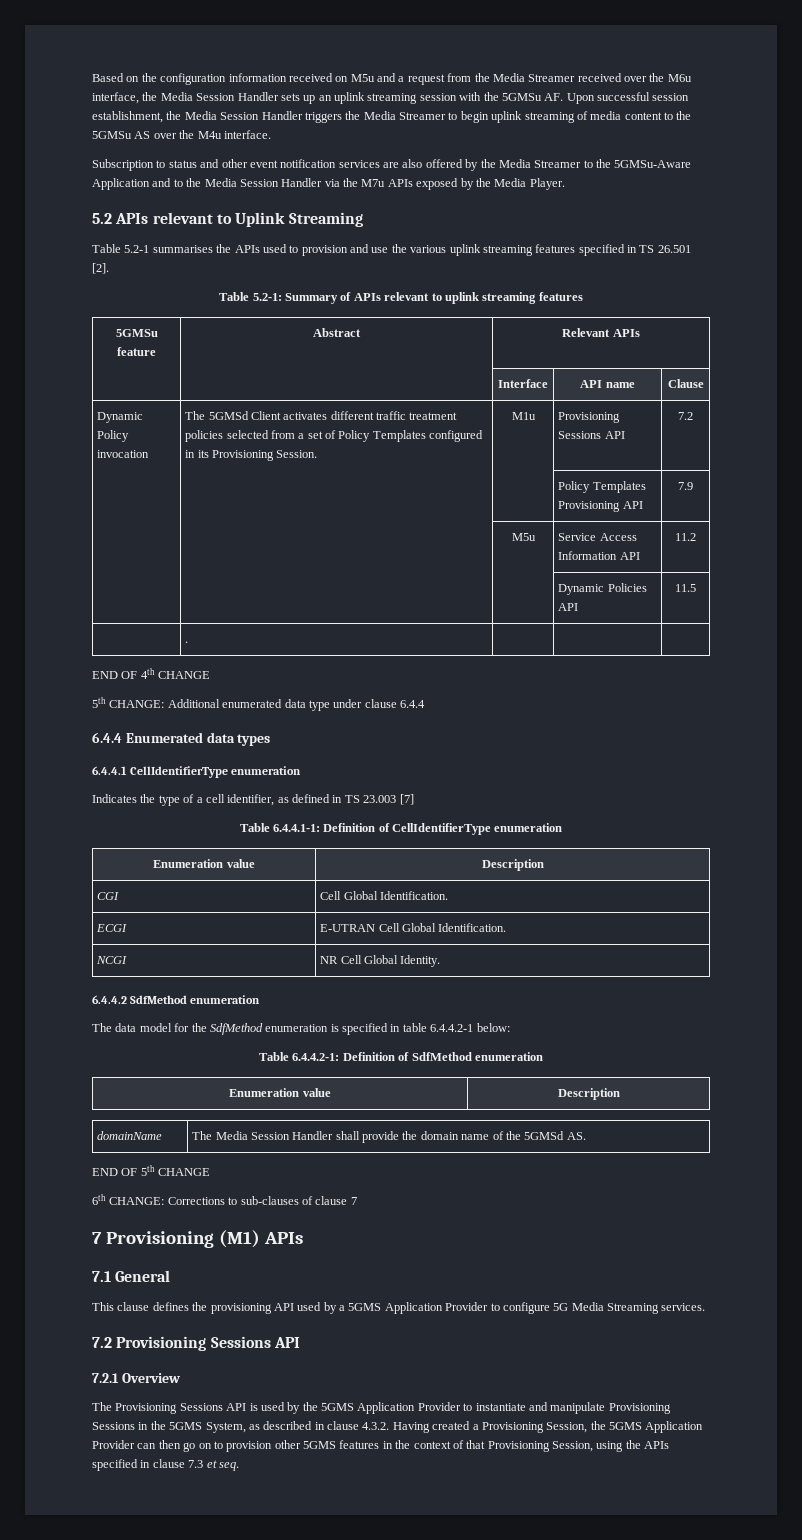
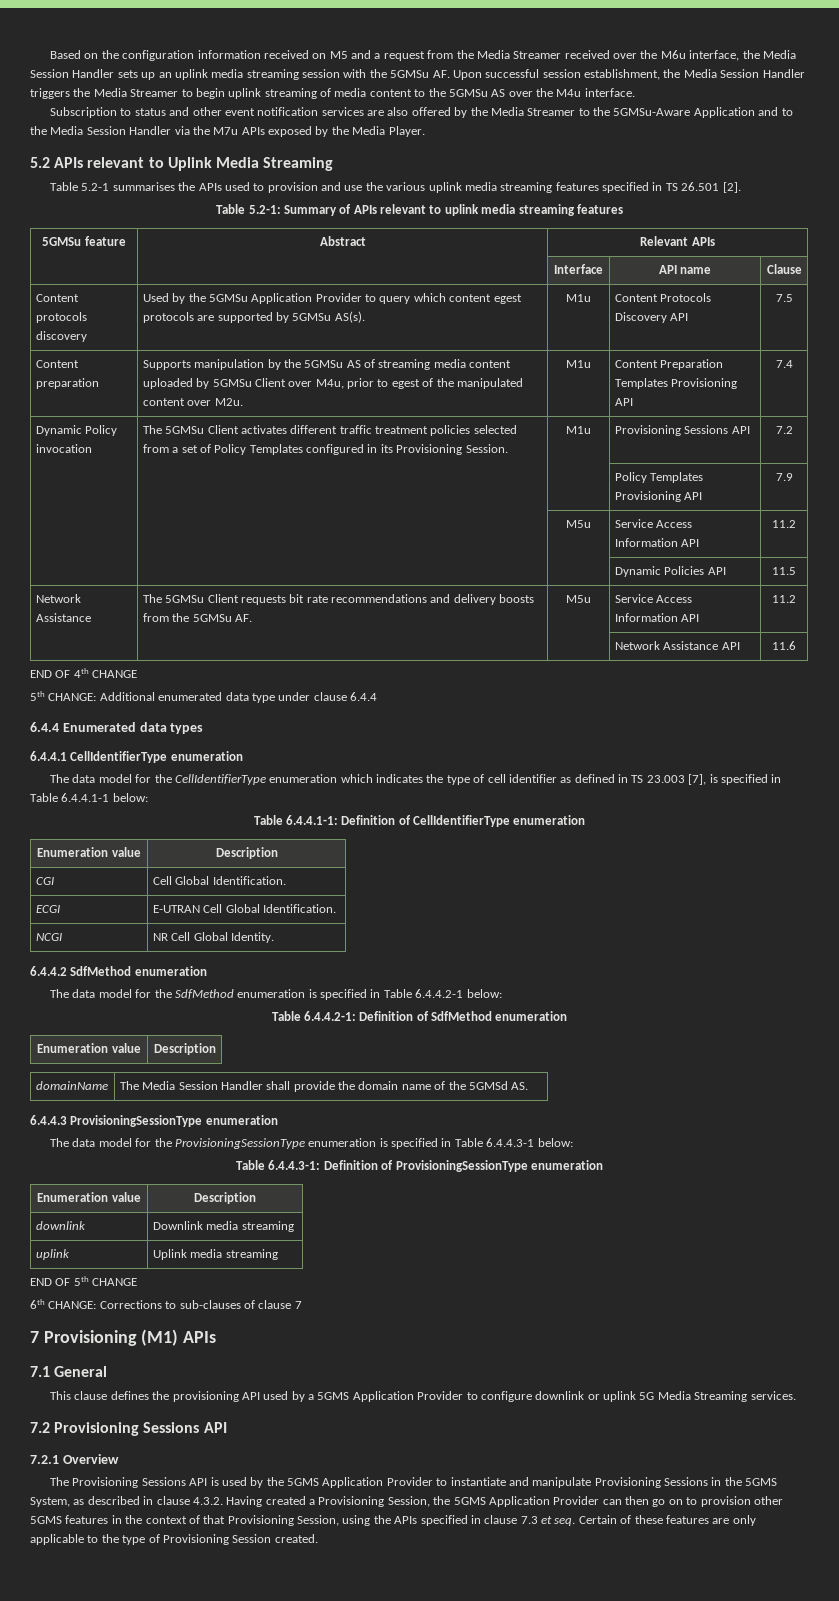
[350,74,375,82] M5u -> [329,51,348,59] M5
(365, 98) none -> [211,69,244,78] media
(286, 219) none -> [215,157,259,168] Media
(481, 250) none -> [464,182,497,191] media
(479, 298) none -> [481,204,516,214] media
(704, 383) none -> [35,294,79,302] [35,312,87,323] [35,331,87,342] [142,293,522,304] [142,311,365,323] [566,294,591,302] [614,293,712,302] [614,312,689,323] [775,294,793,302] [35,360,79,368] [35,378,99,389] [142,359,512,370] [142,378,523,389] [142,398,243,406] [566,360,591,368] [614,359,724,370] [614,378,738,389] [614,398,633,406] [775,360,793,368] // Content protocols discovery | Used by the 5GMSu Application Provider to query which content egest protocols are supported by 5GMSu AS(s). | M1u | Content Protocols Discovery API | 7.5 // Content preparation | Supports manipulation by the 5GMSu AS of streaming media content uploaded by 5GMSu Client over M4u, prior to egest of the manipulated content over M2u. | M1u | Content Preparation Templates Provisioning API | 7.4
[208,411,249,420] 5GMSd -> [165,426,205,434] 5GMSu
[185,641,189,643] | . | | | -> [35,594,81,603] [35,613,91,622] [142,594,535,605] [142,613,252,622] [566,595,591,603] [614,594,693,603] [614,613,700,622] [772,595,796,603] [614,641,740,650] [772,641,796,650] Network Assistance | The 5GMSu Client requests bit rate recommendations and delivery boosts from the 5GMSu AF. | M5u | Service Access Information API | 11.2 // | | | Network Assistance API | 11.6
[92,794,275,806] Indicates the type of a cell identifier, -> [50,774,557,785] The data model for the CellIdentifierType enumeration which indicates the type of cell identifier
[399,794,414,805] [7] -> [688,774,782,785] [30,793,148,802] [7], is specified in Table 6.4.4.1-1 below:
[402,1023,427,1032] table -> [383,989,412,998] Table
(586, 1136) none -> [30,1115,278,1127] [50,1138,573,1149] [236,1160,603,1172] [37,1192,141,1202] [194,1192,256,1204] [35,1221,86,1230] [152,1221,294,1232] [35,1249,70,1260] [152,1249,278,1260] // 6.4.4.3 ProvisioningSessionType enumeration // The data model for the ProvisioningSessionType enumeration is specified in Table 6.4.4.3-1 below: // Table 6.4.4.3-1: Definition of ProvisioningSessionType enumeration // Enumeration value | Description // downlink | Downlink media streaming // uplink | Uplink media streaming
(550, 1308) none -> [535,1391,637,1402] downlink or uplink
(239, 1466) none -> [578,1515,756,1526] [30,1534,318,1545] Certain of these features are only applicable to the type of Provisioning Session created.

